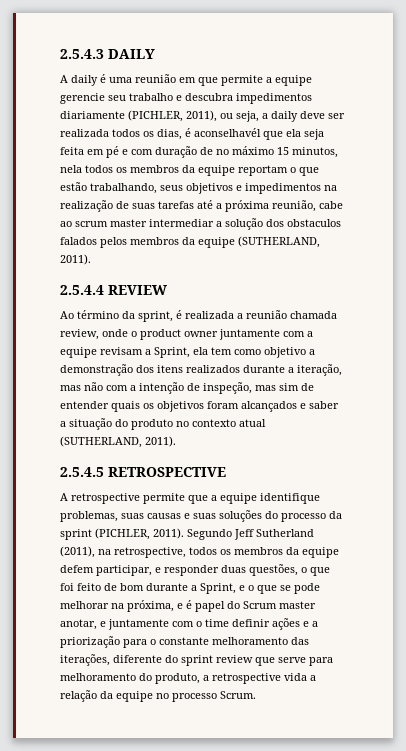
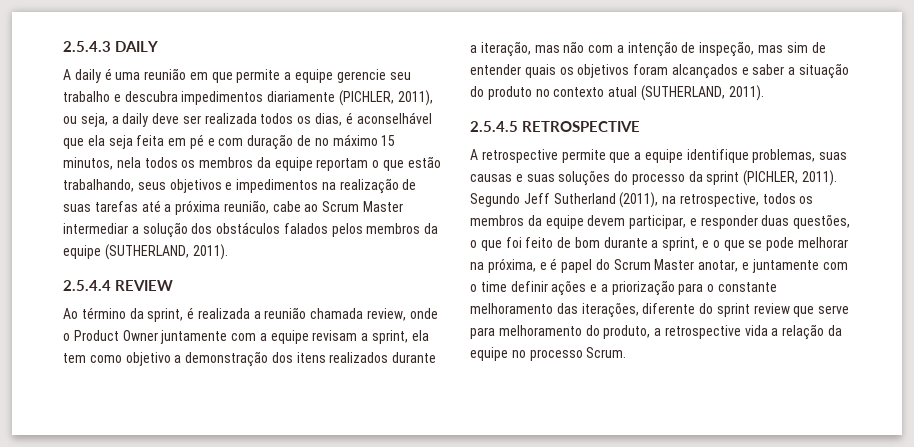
[194,128,261,137] aconselhavél -> [356,112,432,124] aconselhável
[75,219,147,227] scrum master -> [322,201,404,212] Scrum Master
[287,219,341,227] obstaculos -> [216,222,281,234] obstáculos
[140,329,218,340] product owner -> [73,330,158,341] Product Owner
[154,347,190,358] Sprint, -> [372,330,409,344] sprint,
[60,565,94,573] defem -> [587,215,626,226] devem
[200,583,236,594] Sprint, -> [662,237,699,251] sprint,
[279,601,316,609] master -> [654,259,695,270] Master

